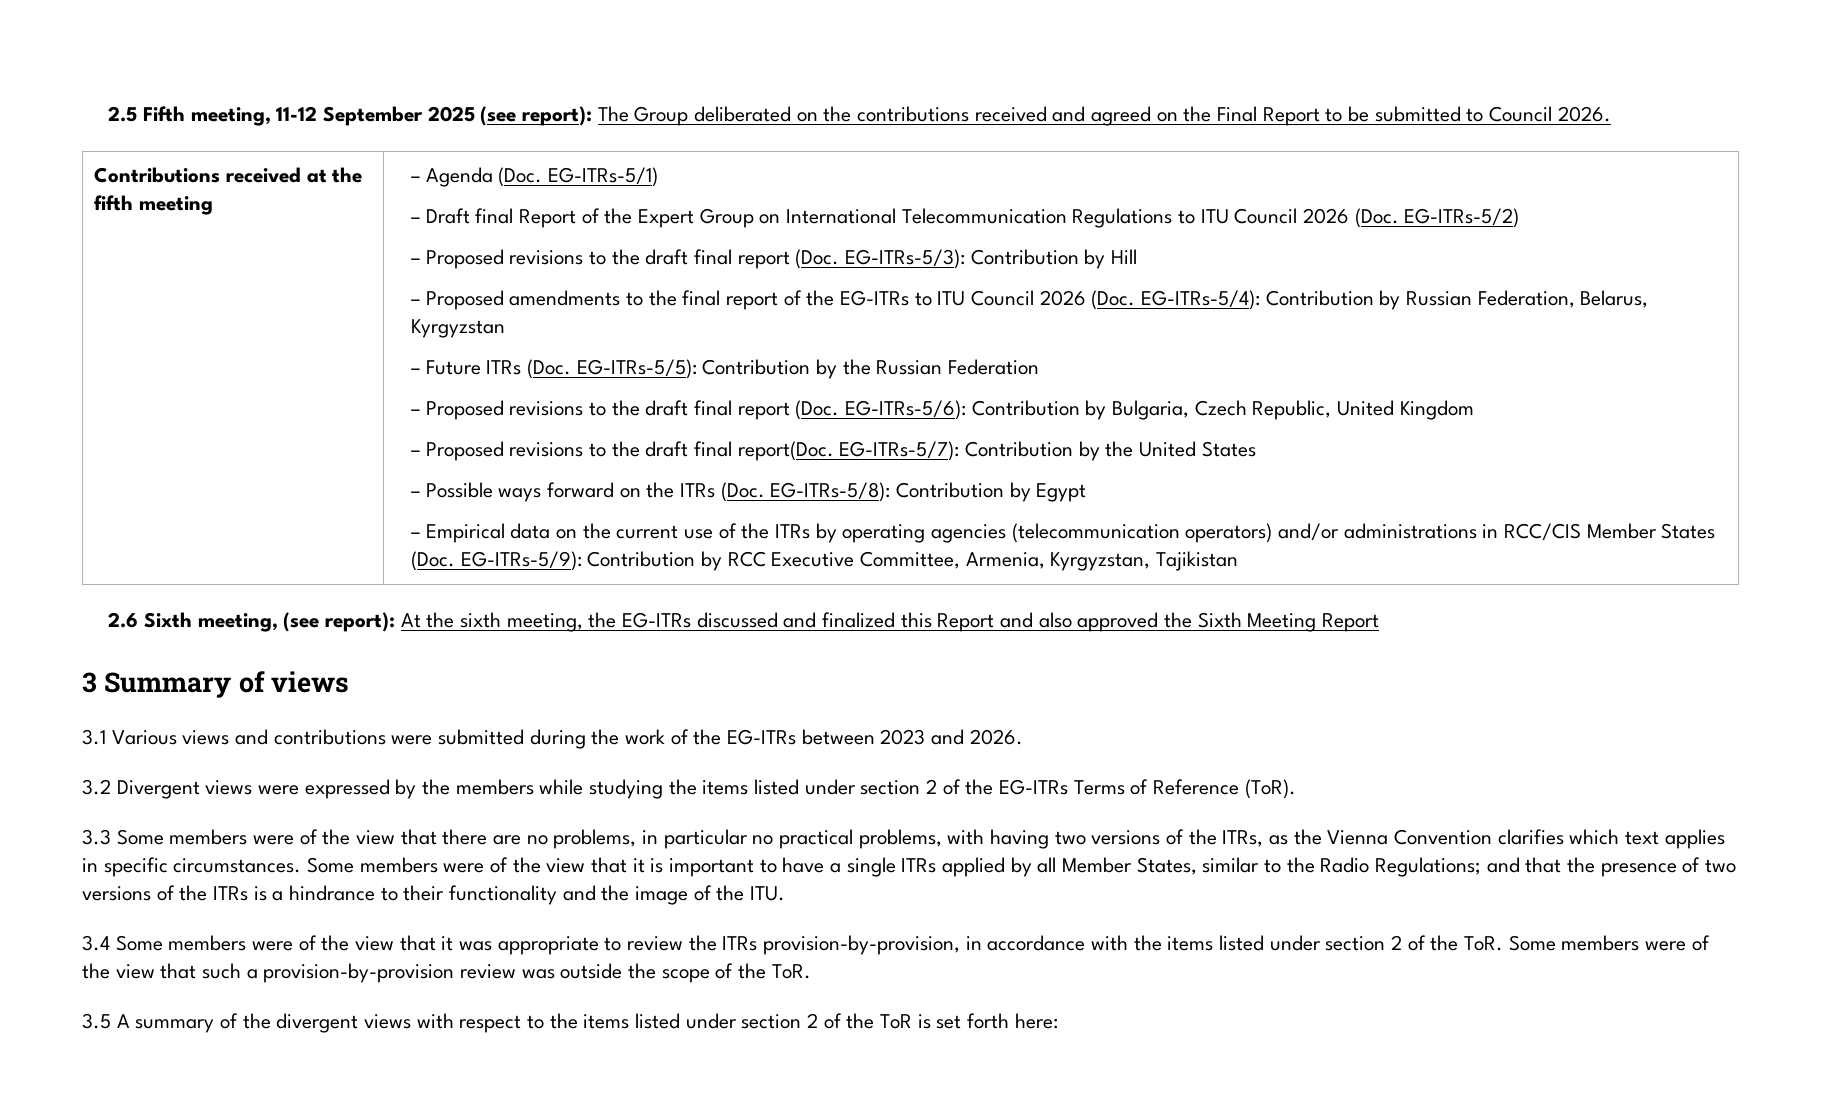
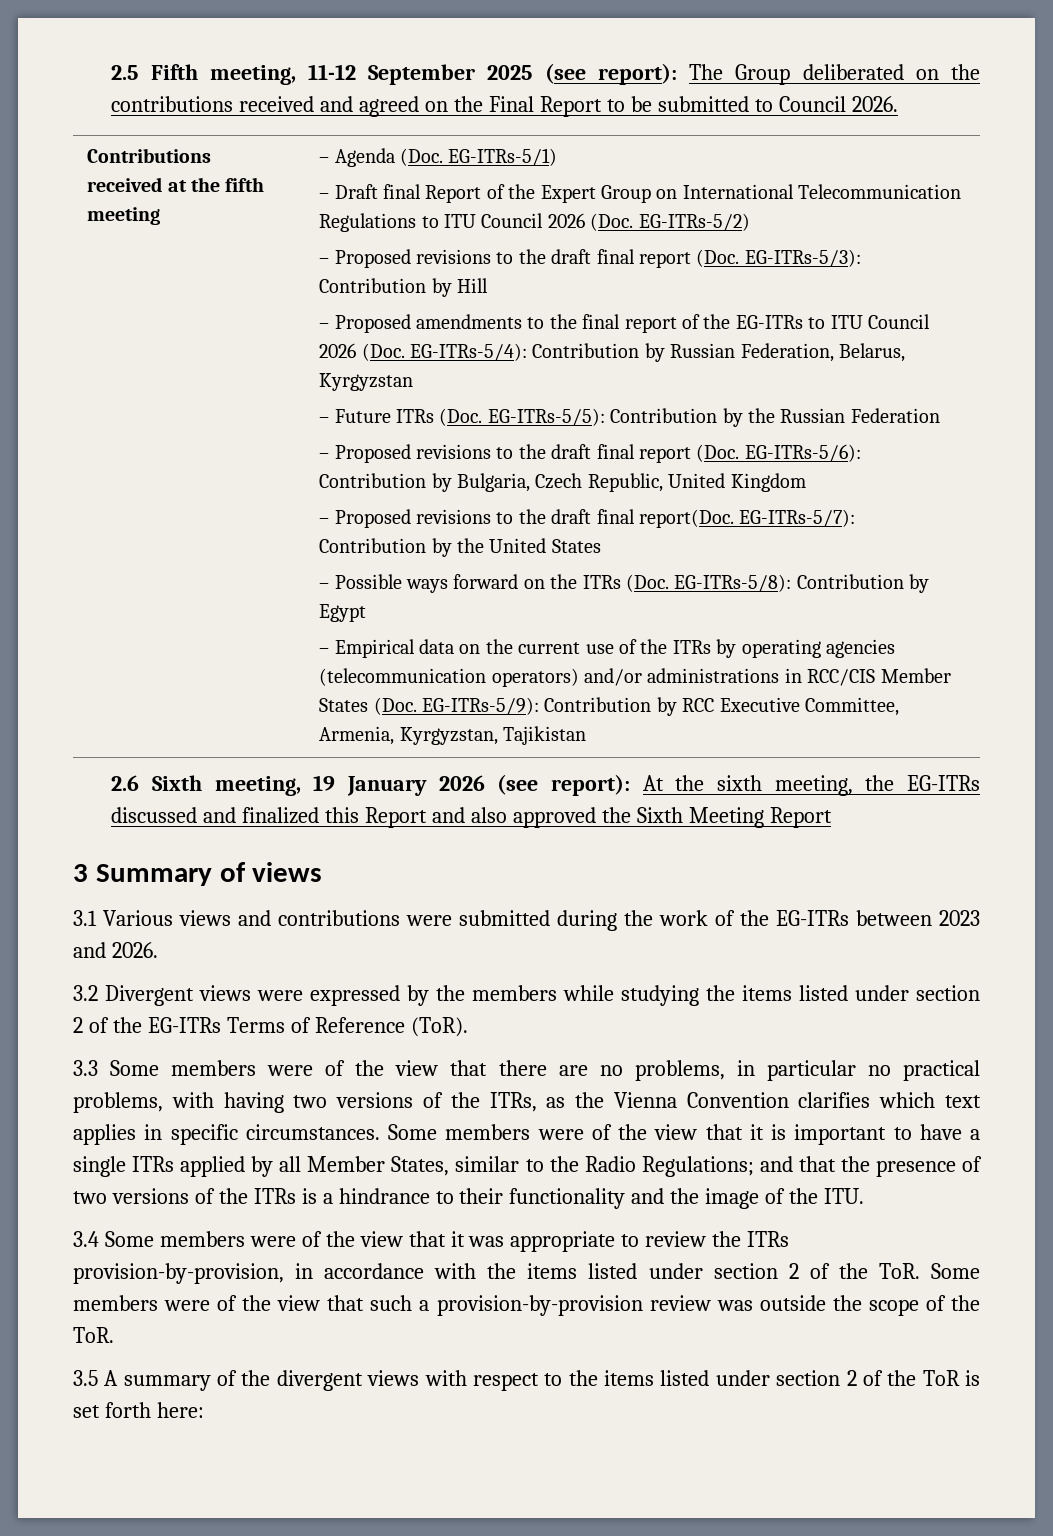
(278, 622) none -> [313,775,485,796] 19 January 2026

